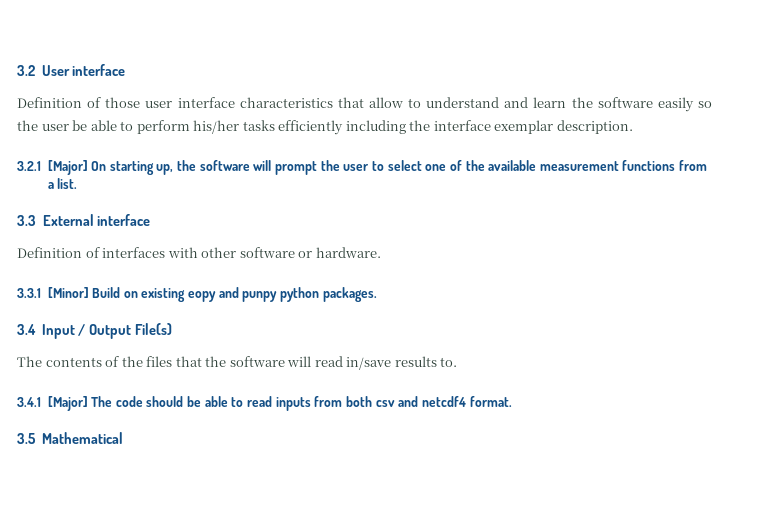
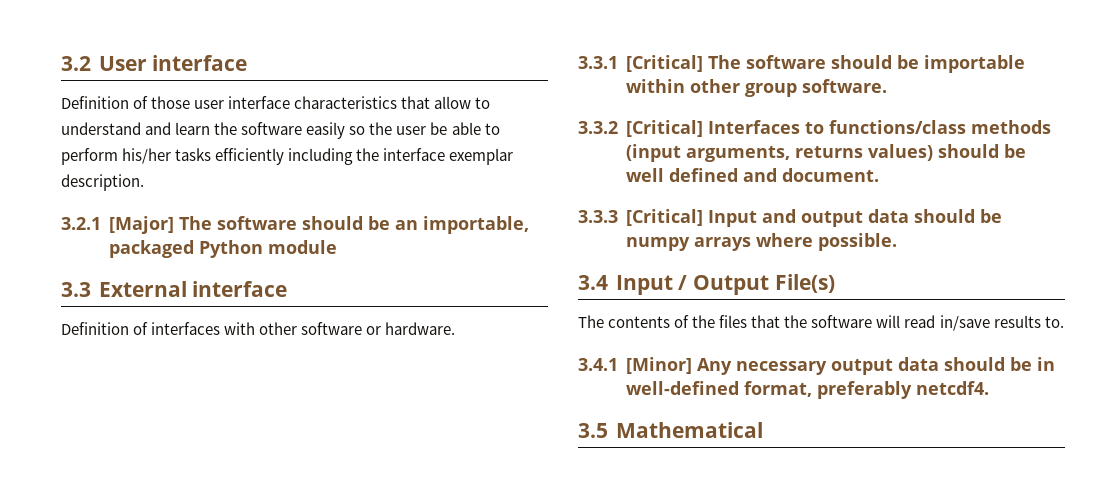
[91,160,708,175] [47,178,78,189] On starting up, the software will prompt the user to select one of the available measurement functions from a list. -> [178,216,529,234] [108,240,337,258] The software should be an importable, packaged Python module
[47,287,377,302] [Minor] Build on existing eopy and punpy python packages. -> [625,55,1025,73] [625,79,887,97] [578,120,1051,137] [625,144,1026,162] [625,168,879,182] [578,209,1002,227] [625,233,897,251] [Critical] The software should be importable within other group software. // 3.3.2 [Critical] Interfaces to functions/class methods (input arguments, returns values) should be well defined and document. // 3.3.3 [Critical] Input and output data should be numpy arrays where possible.
[47,396,512,411] [Major] The code should be able to read inputs from both csv and netcdf4 format. -> [625,357,1055,375] [625,381,989,399] [Minor] Any necessary output data should be in well-defined format, preferably netcdf4.

